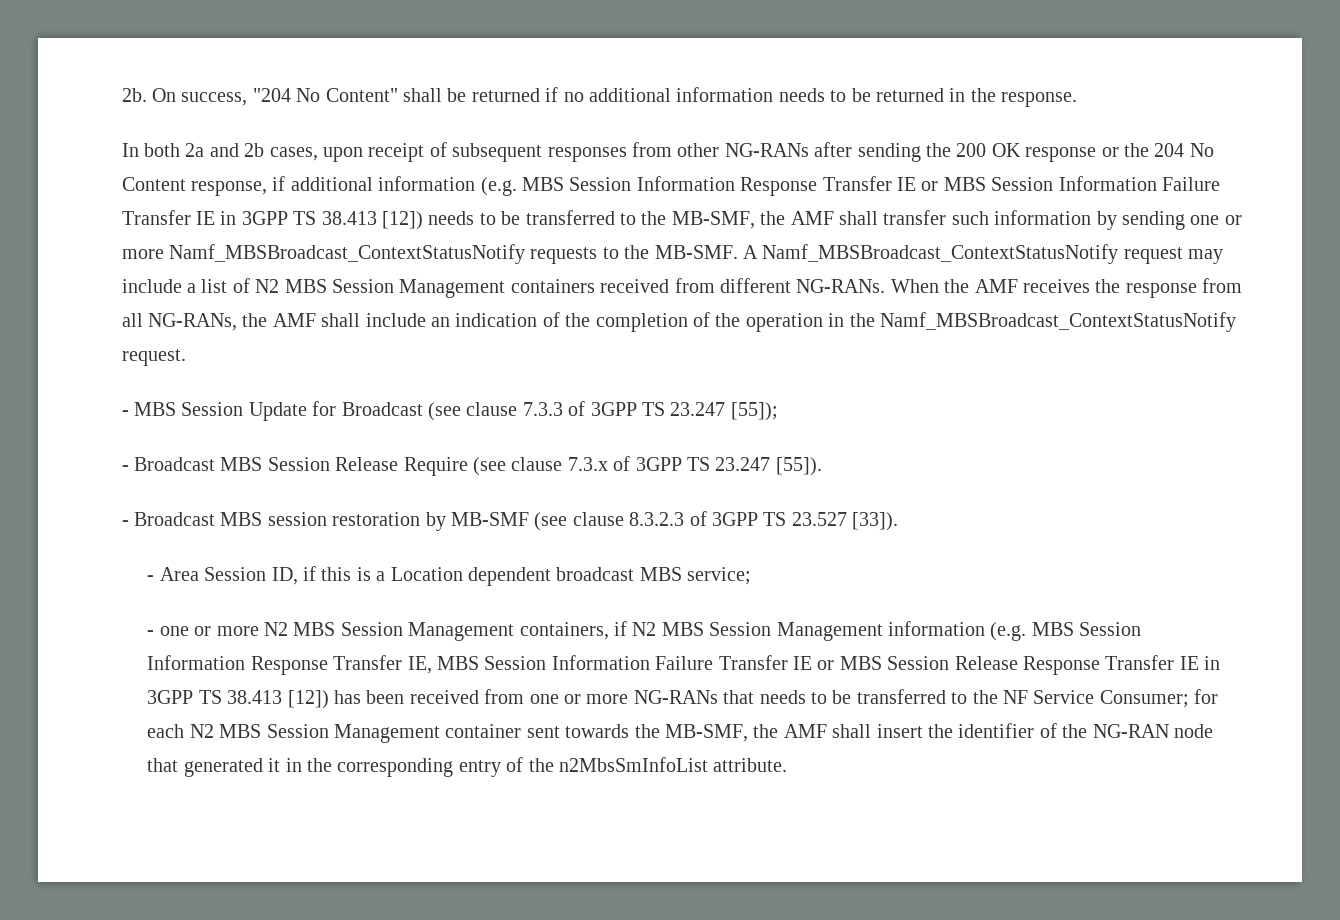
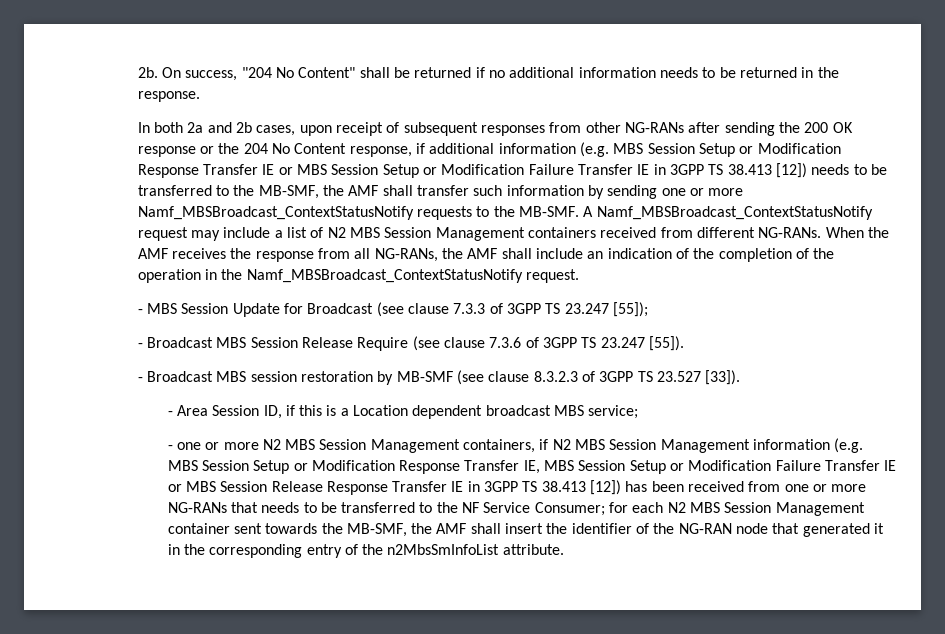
[636,176,735,191] Information -> [698,143,841,157] Setup or Modification
[1058,176,1157,191] Information -> [382,164,525,178] Setup or Modification
[567,457,608,471] 7.3.x -> [489,337,522,348] 7.3.6
[147,655,246,670] Information -> [253,460,395,474] Setup or Modification
[551,655,650,670] Information -> [629,460,772,474] Setup or Modification

